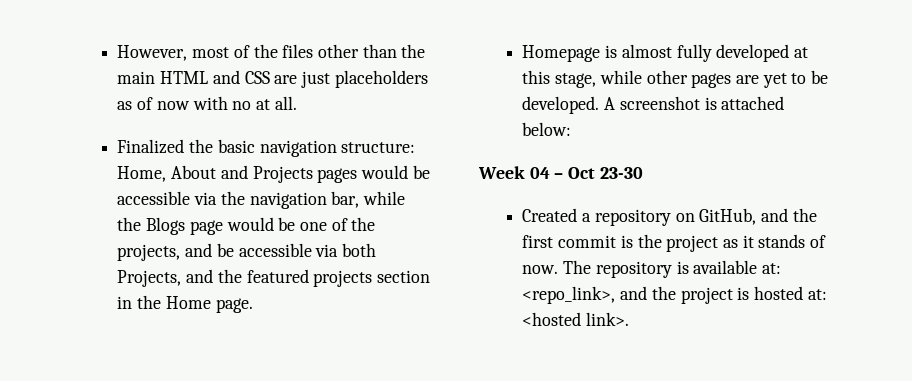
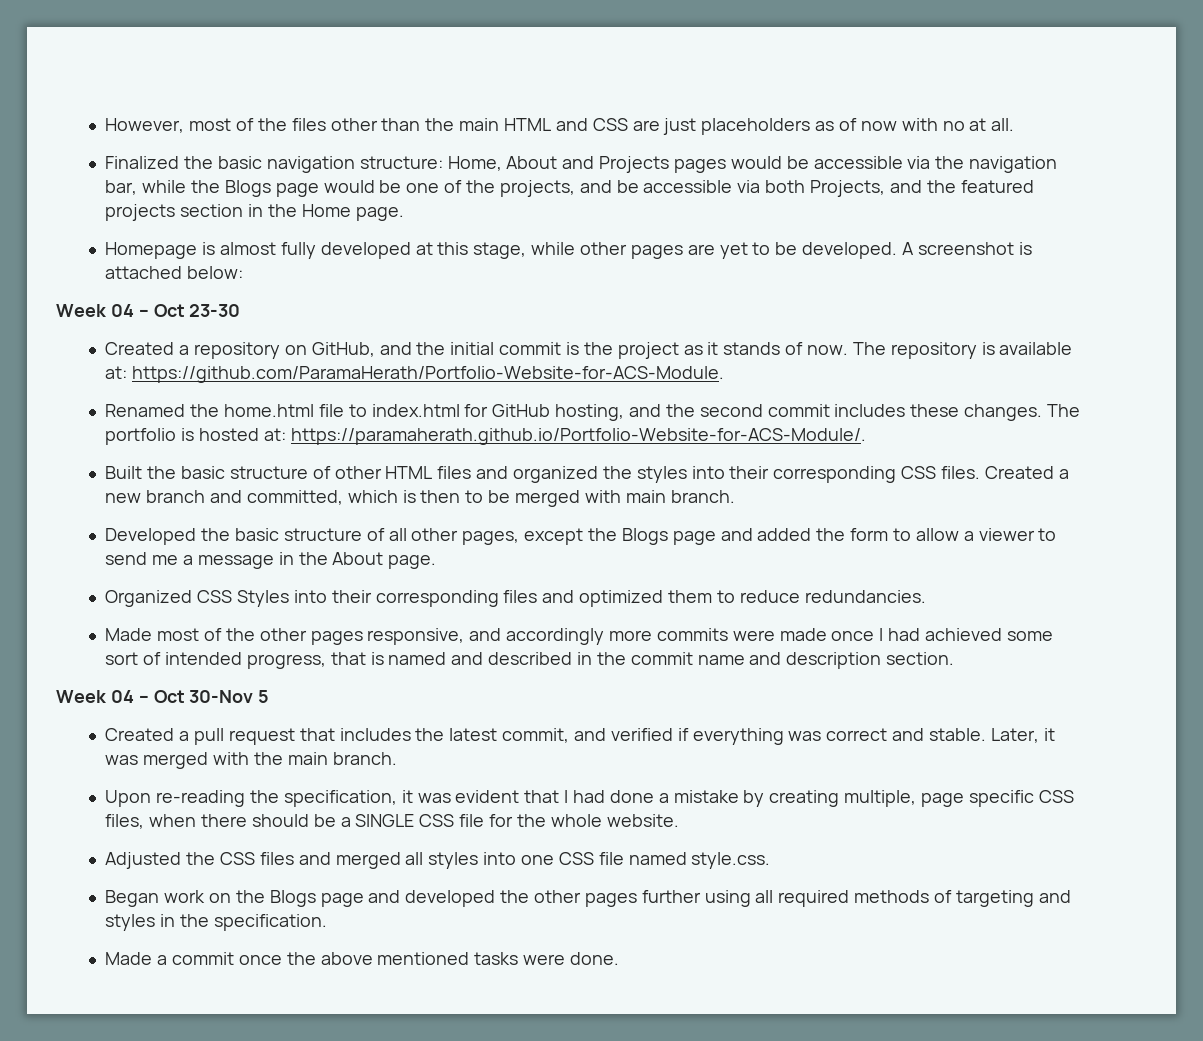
[522,235,554,248] first -> [450,342,495,355] initial
[522,286,827,304] [522,312,630,326] <repo_link>, and the project is hosted at: <hosted link>. -> [132,366,725,383] [105,404,1081,421] [105,428,866,445] [105,466,1069,483] [105,490,735,507] [105,528,1057,545] [105,552,437,569] [105,590,926,607] [105,628,1053,645] [105,652,955,669] [56,690,270,703] [105,728,1055,745] [105,752,397,769] [105,790,1074,807] [105,814,679,829] [105,852,771,869] [105,890,1071,907] [105,914,327,931] [105,952,620,965] https://github.com/ParamaHerath/Portfolio-Website-for-ACS-Module. // Renamed the home.html file to index.html for GitHub hosting, and the second commit includes these changes. The portfolio is hosted at: https://paramaherath.github.io/Portfolio-Website-for-ACS-Module/. // Built the basic structure of other HTML files and organized the styles into their corresponding CSS files. Created a new branch and committed, which is then to be merged with main branch. // Developed the basic structure of all other pages, except the Blogs page and added the form to allow a viewer to send me a message in the About page. // Organized CSS Styles into their corresponding files and optimized them to reduce redundancies. // Made most of the other pages responsive, and accordingly more commits were made once I had achieved some sort of intended progress, that is named and described in the commit name and description section. // Week 04 – Oct 30-Nov 5 // Created a pull request that includes the latest commit, and verified if everything was correct and stable. Later, it was merged with the main branch. // Upon re-reading the specification, it was evident that I had done a mistake by creating multiple, page specific CSS files, when there should be a SINGLE CSS file for the whole website. // Adjusted the CSS files and merged all styles into one CSS file named style.css. // Began work on the Blogs page and developed the other pages further using all required methods of targeting and styles in the specification. // Made a commit once the above mentioned tasks were done.

